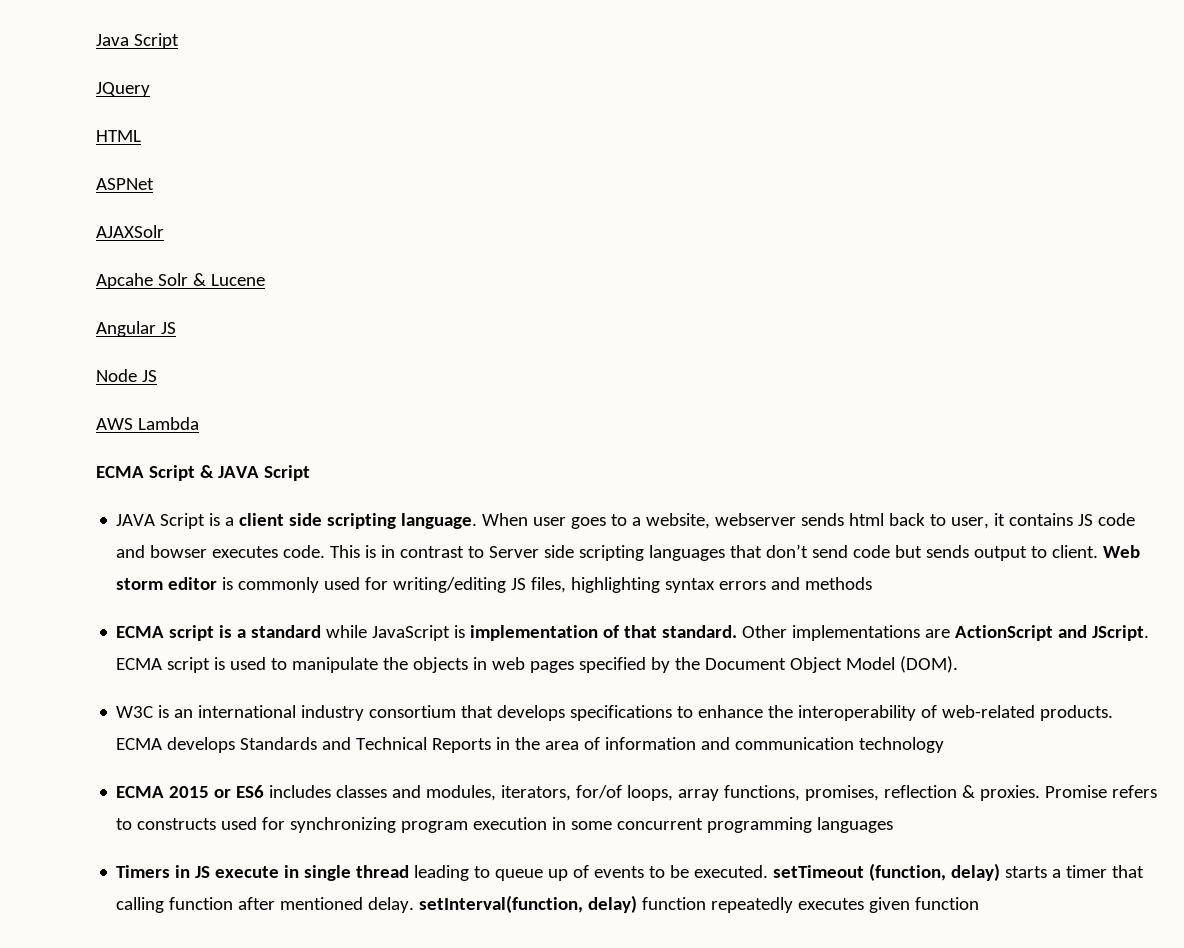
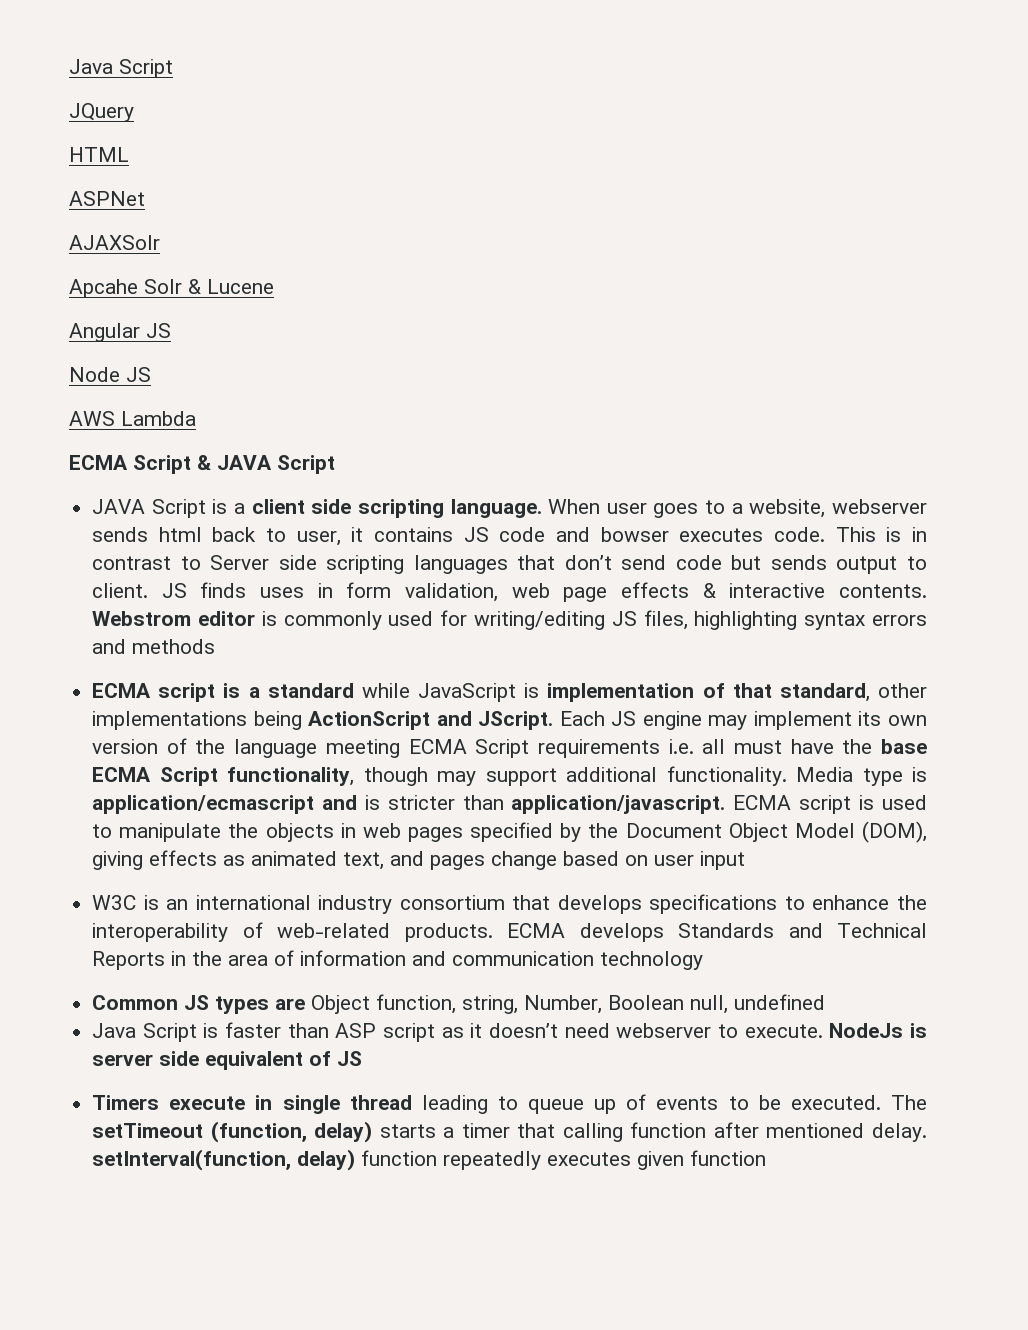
[1103,545,1141,558] [116,578,164,590] Web storm -> [161,582,927,602] [92,611,192,626] JS finds uses in form validation, web page effects & interactive contents. Webstrom
[662,625,1150,641] standard. Other implementations are ActionScript and JScript. -> [779,683,927,702] [92,711,927,730] [92,738,928,758] [92,766,927,786] [92,795,726,814] standard, other implementations being ActionScript and JScript. Each JS engine may implement its own version of the language meeting ECMA Script requirements i.e. all must have the base ECMA Script functionality, though may support additional functionality. Media type is application/ecmascript and is stricter than application/javascript.
[900,656,959,673] (DOM). -> [862,821,928,843] [92,850,746,870] (DOM), giving effects as animated text, and pages change based on user input
[116,785,1158,801] [116,817,894,833] ECMA 2015 or ES6 includes classes and modules, iterators, for/of loops, array functions, promises, reflection & proxies. Promise refers to constructs used for synchronizing program execution in some concurrent programming languages -> [92,994,826,1014] [92,1022,927,1042] [92,1051,363,1070] Common JS types are Object function, string, Number, Boolean null, undefined // Java Script is faster than ASP script as it doesn’t need webserver to execute. NodeJs is server side equivalent of JS
[175,865,211,878] in JS -> (160, 1102) none
(769, 871) none -> [890,1095,927,1110] The

